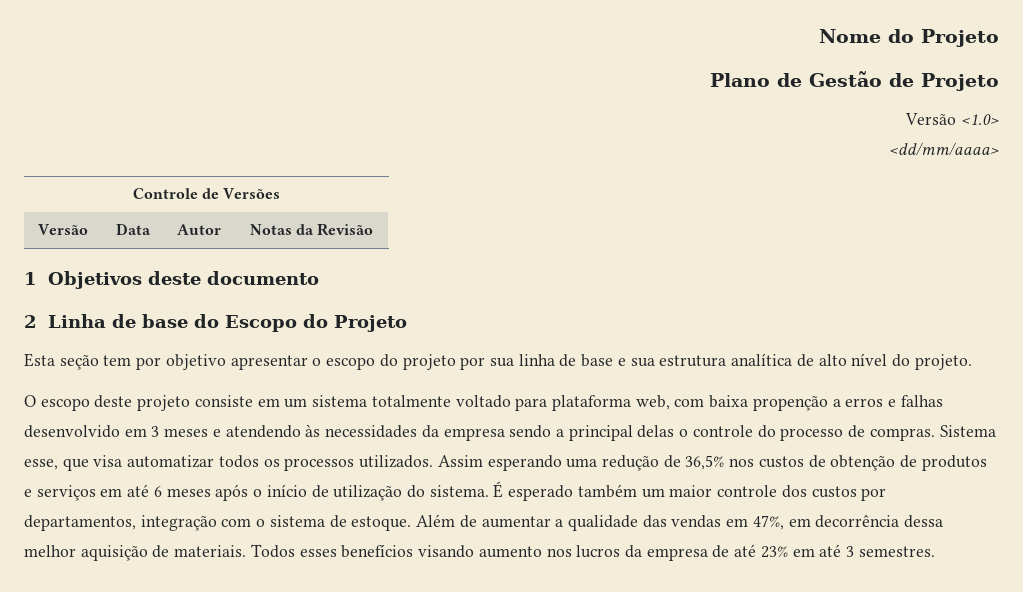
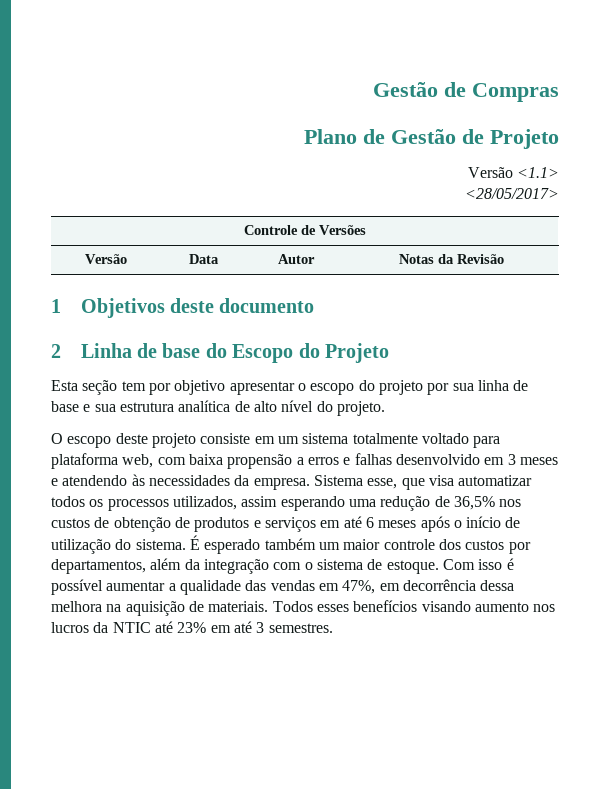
[819,29,999,47] Nome do Projeto -> [373,82,559,102] Gestão de Compras
[961,114,999,125] [889,142,999,156] <1.0> // <dd/mm/aaaa> -> [517,167,559,178] [465,188,559,199] <1.1> // <28/05/2017>
[752,396,828,411] propenção -> [227,454,293,469] propensão
[443,425,935,441] empresa sendo a principal delas o controle do processo de compras. -> [253,478,310,490] empresa.
[359,455,483,468] utilizados. Assim -> [172,496,278,510] utilizados, assim
(136, 523) none -> [150,558,200,570] além da
[416,514,477,528] Além de -> [442,558,514,570] [51,579,103,595] Com isso é possível
[24,545,76,557] melhor -> [51,601,122,612] melhora na
[646,545,730,561] empresa de -> [112,622,151,633] NTIC

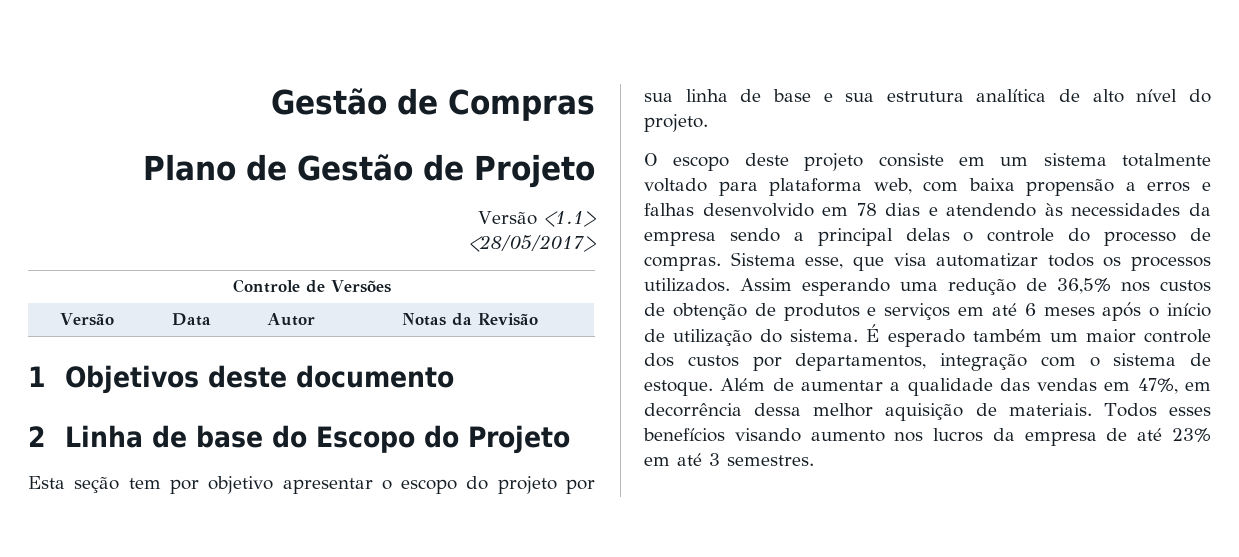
[507,454,558,465] 3 meses -> [856,203,921,216] 78 dias
[253,478,310,490] empresa. -> [644,228,1211,246] [644,256,721,271] empresa sendo a principal delas o controle do processo de compras.
[172,496,278,510] utilizados, assim -> [644,278,792,292] utilizados. Assim
[150,558,200,570] além da -> (927, 362) none
[442,558,514,570] [51,579,103,595] Com isso é possível -> [720,378,794,391] Além de
[51,601,122,612] melhora na -> [813,403,874,417] melhor
[112,622,151,633] NTIC -> [1024,428,1128,446] empresa de

